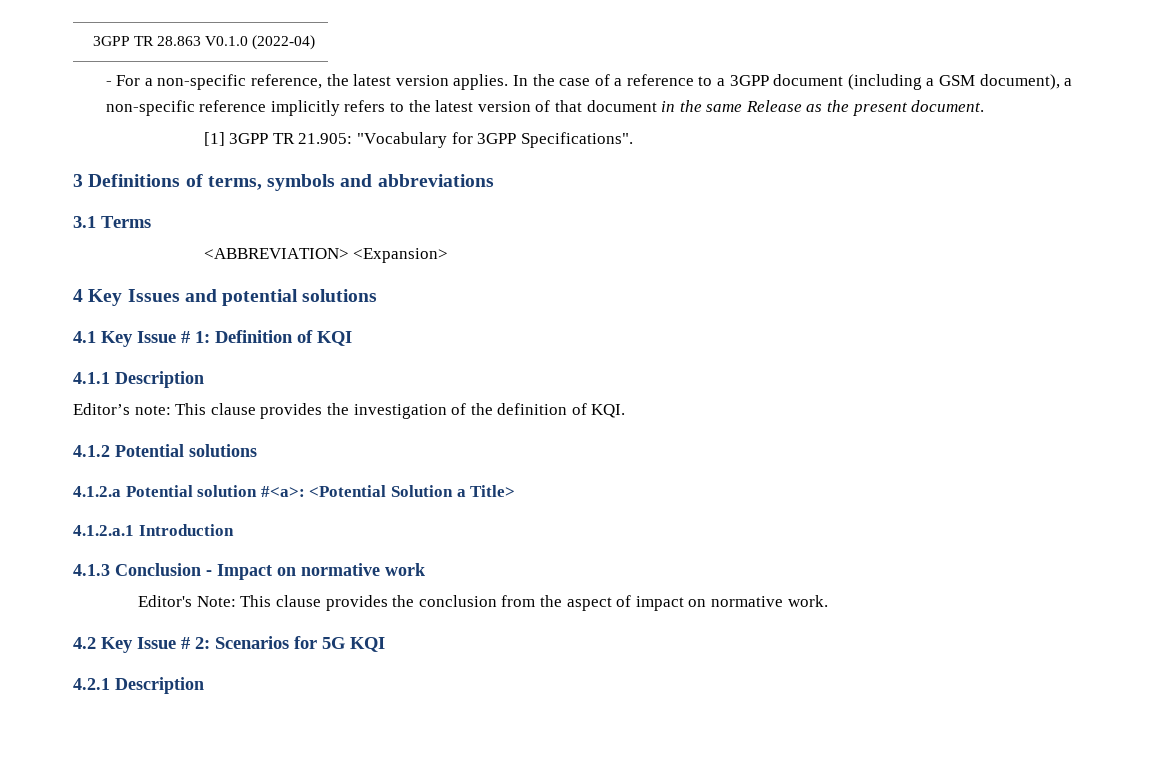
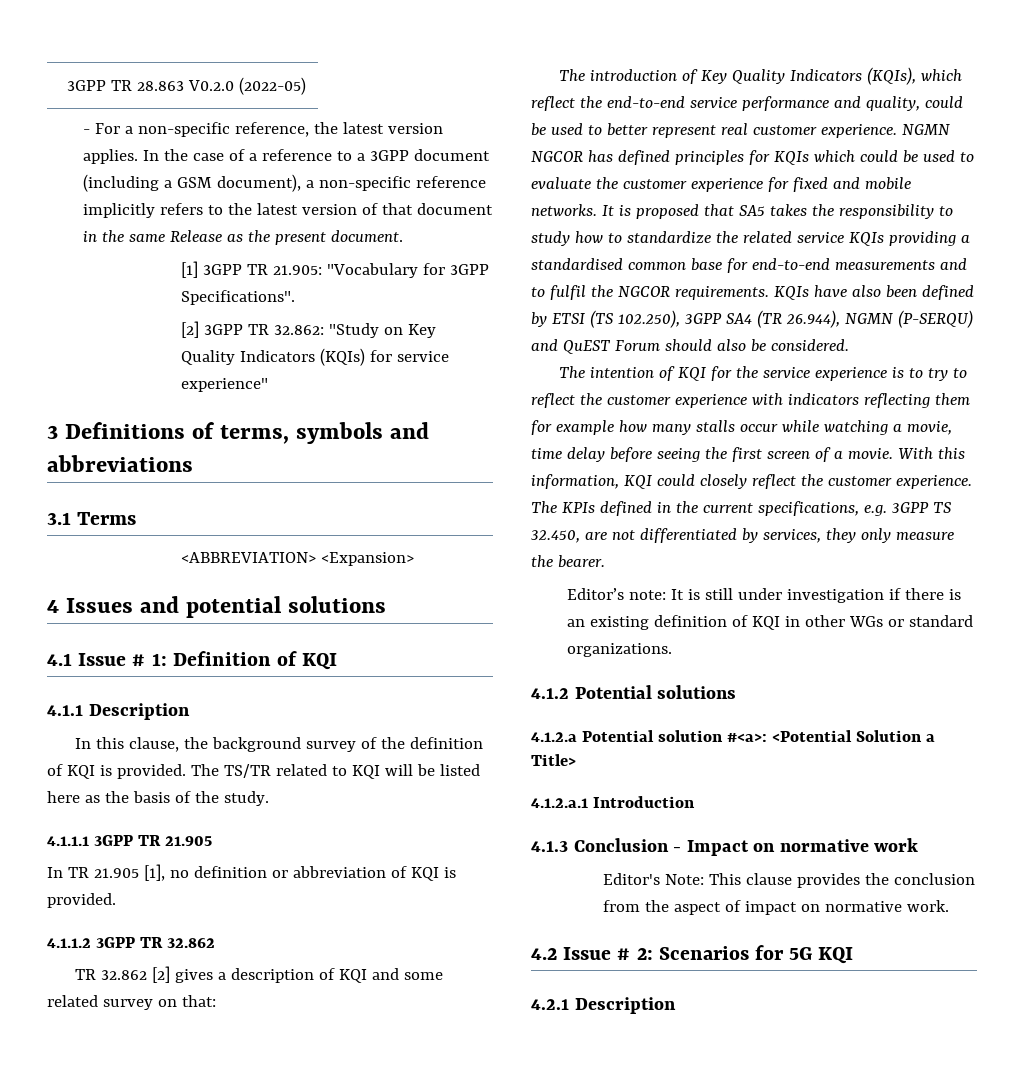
[205,35,316,50] V0.1.0 (2022-04) -> [187,77,306,95] V0.2.0 (2022-05)
(633, 140) none -> [180,321,436,338] [180,348,449,366] [180,378,268,392] // [2] 3GPP TR 32.862: "Study on Key Quality Indicators (KQIs) for service experience"
[88,289,123,306] Key -> (59, 606) none
[101,331,133,347] Key -> (72, 659) none
[73,403,626,419] Editor’s note: This clause provides the investigation of the definition of KQI. -> [75,737,484,752] [47,764,480,779] [47,791,269,806] [47,835,212,846] [47,864,456,881] [47,893,116,908] [47,937,215,948] [75,966,444,983] [47,995,216,1010] [559,67,963,85] [531,96,963,111] [531,123,950,138] [531,150,974,165] [531,177,911,192] [531,204,953,219] [531,231,970,246] [531,258,967,273] [531,285,974,300] [531,310,973,328] [531,339,849,354] [559,366,968,381] [531,393,970,408] [531,420,952,435] [531,447,965,462] [531,474,972,489] [531,501,951,516] [531,528,954,543] [531,555,605,568] [567,588,962,603] [567,615,974,630] [567,643,673,657] In this clause, the background survey of the definition of KQI is provided. The TS/TR related to KQI will be listed here as the basis of the study. // 4.1.1.1 3GPP TR 21.905 // In TR 21.905 [1], no definition or abbreviation of KQI is provided. // 4.1.1.2 3GPP TR 32.862 // TR 32.862 [2] gives a description of KQI and some related survey on that: // The introduction of Key Quality Indicators (KQIs), which reflect the end-to-end service performance and quality, could be used to better represent real customer experience. NGMN NGCOR has defined principles for KQIs which could be used to evaluate the customer experience for fixed and mobile networks. It is proposed that SA5 takes the responsibility to study how to standardize the related service KQIs providing a standardised common base for end-to-end measurements and to fulfil the NGCOR requirements. KQIs have also been defined by ETSI (TS 102.250), 3GPP SA4 (TR 26.944), NGMN (P-SERQU) and QuEST Forum should also be considered. // The intention of KQI for the service experience is to try to reflect the customer experience with indicators reflecting them for example how many stalls occur while watching a movie, time delay before seeing the first screen of a movie. With this information, KQI could closely reflect the customer experience. The KPIs defined in the current specifications, e.g. 3GPP TS 32.450, are not differentiated by services, they only measure the bearer. // Editor’s note: It is still under investigation if there is an existing definition of KQI in other WGs or standard organizations.
[101,637,133,653] Key -> (557, 954) none

